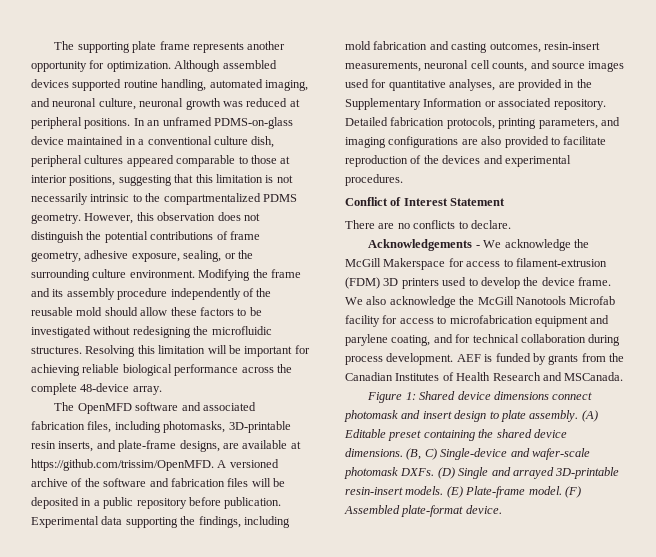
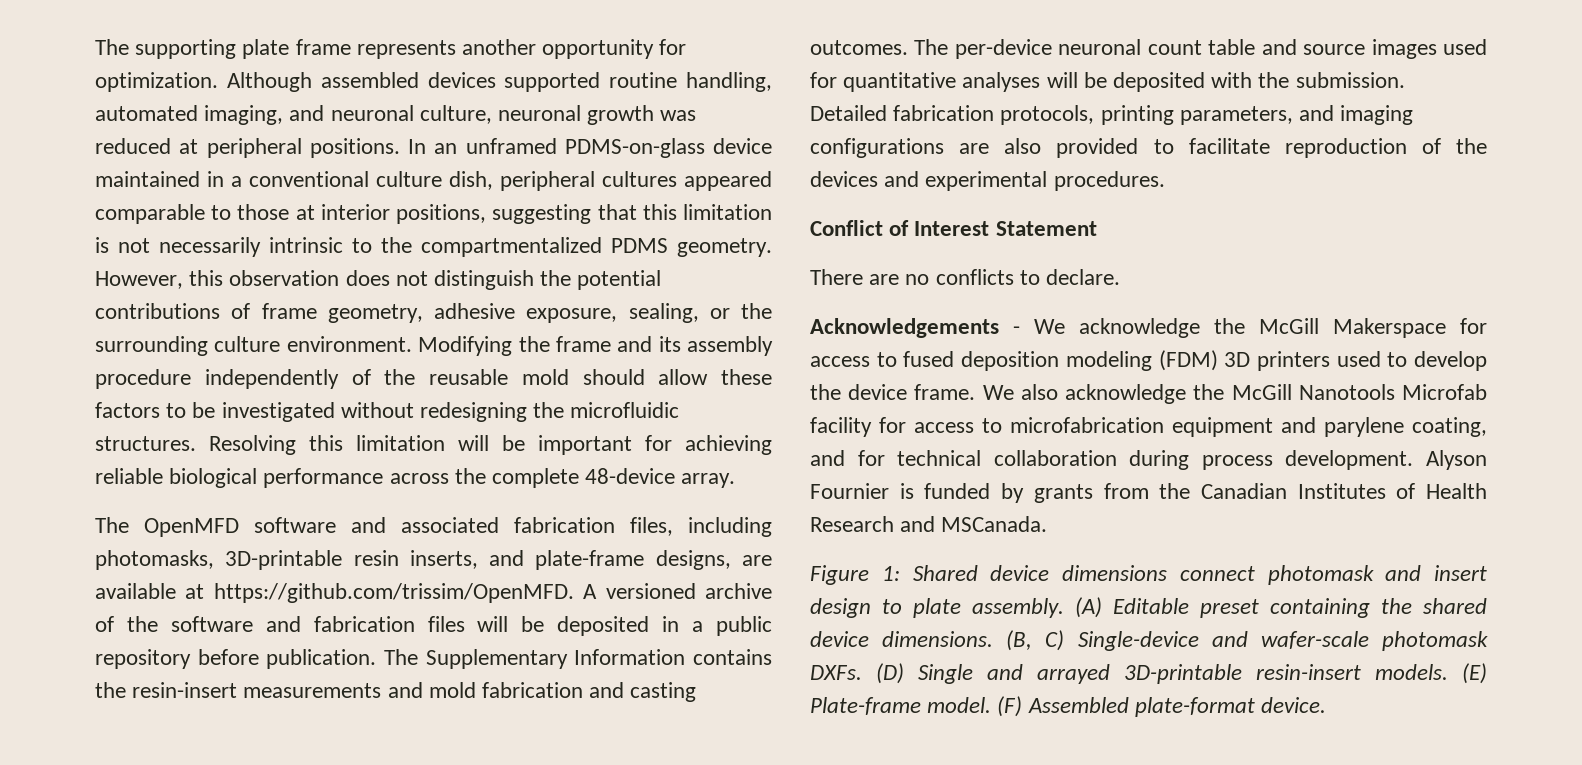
[31,516,290,528] [345,41,600,53] [345,60,528,72] Experimental data supporting the findings, including mold fabrication and casting outcomes, resin-insert measurements, neuronal cell counts, -> [384,649,773,669] [95,682,697,702] [810,39,1256,59] The Supplementary Information contains the resin-insert measurements and mold fabrication and casting outcomes. The per-device neuronal count table
[449,79,592,91] [345,98,606,110] analyses, are provided in the Supplementary Information or associated repository. -> [962,72,1405,92] analyses will be deposited with the submission.
[515,258,607,267] filament-extrusion -> [903,351,1152,371] fused deposition modeling
[456,354,481,362] AEF -> [1426,450,1487,470] [810,483,889,499] Alyson Fournier

